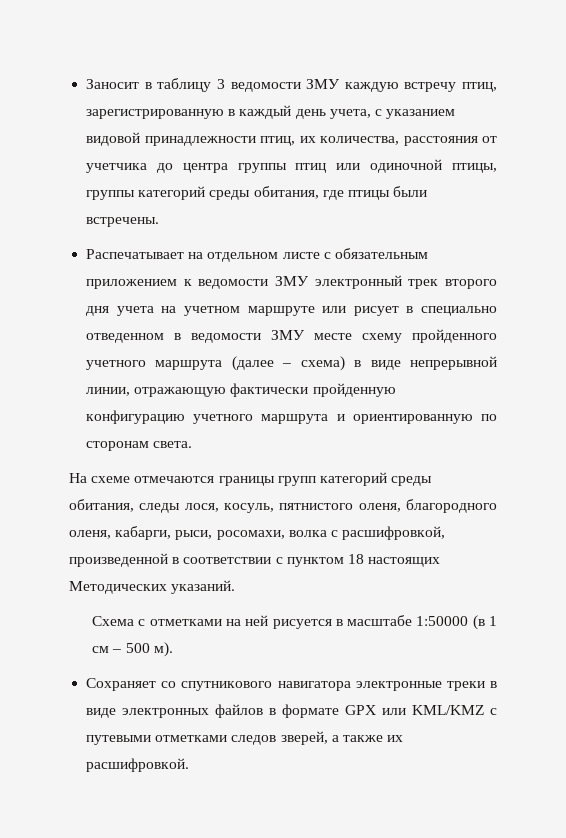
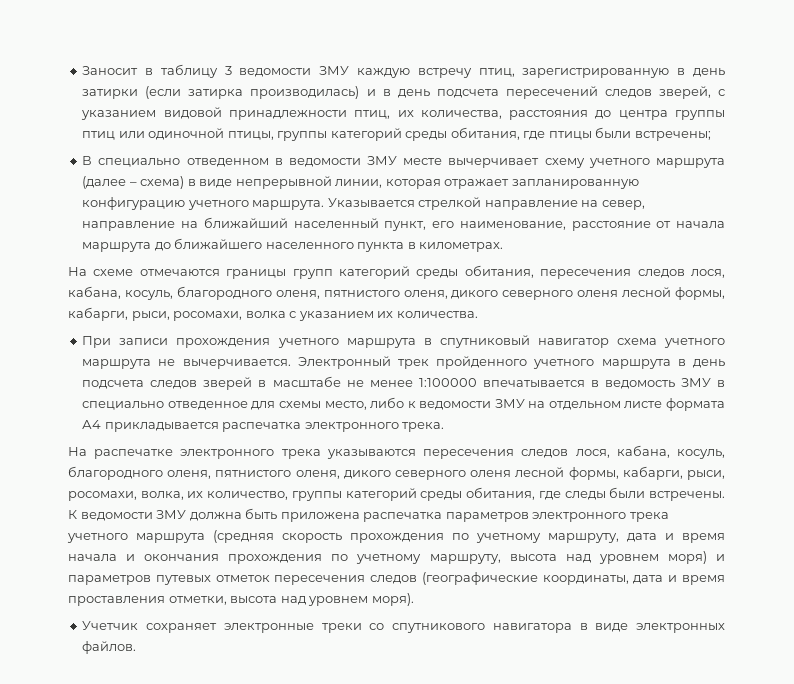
[239,105,371,119] каждый день учета, -> [693,68,725,77] [82,86,711,99] день затирки (если затирка производилась) и в день подсчета пересечений следов зверей,
[482,136,497,143] [86,163,148,173] от учетчика -> (589, 115) none
[86,217,160,227] [86,248,428,262] [86,275,497,289] [86,306,414,316] встречены. // Распечатывает на отдельном листе с обязательным приложением к ведомости ЗМУ электронный трек второго дня учета на учетном маршруте или рисует в -> [634,131,711,141] [82,156,93,165] встречены; // В
[362,329,497,343] схему пройденного -> [448,158,585,168] вычерчивает схему
[134,383,396,397] [86,410,497,424] [86,441,193,451] отражающую фактически пройденную конфигурацию учетного маршрута и ориентированную по сторонам света. -> [385,179,639,189] [82,197,645,210] [82,217,725,231] [82,238,504,252] которая отражает запланированную конфигурацию учетного маршрута. Указывается стрелкой направление на север, направление на ближайший населенный пункт, его наименование, расстояние от начала маршрута до ближайшего населенного пункта в километрах.
[139,499,497,513] [69,530,111,539] следы лося, косуль, пятнистого оленя, благородного оленя, -> [540,269,725,279] [68,286,725,300] пересечения следов лося, кабана, косуль, благородного оленя, пятнистого оленя, дикого северного оленя лесной формы,
[342,526,446,540] [69,553,441,567] [69,580,236,594] [92,615,497,630] [92,642,173,657] [86,678,157,691] расшифровкой, произведенной в соответствии с пунктом 18 настоящих Методических указаний. // Схема с отметками на ней рисуется в масштабе 1:50000 (в 1 см – 500 м). // Сохраняет -> [298,311,478,321] [82,335,725,348] [82,356,725,369] [82,376,726,390] [82,397,726,411] [82,420,445,432] [68,445,725,459] [68,466,725,480] [68,487,726,501] [68,508,669,522] [67,530,725,543] [68,551,725,564] [68,572,726,585] [68,593,414,606] [82,621,362,633] указанием их количества. // При записи прохождения учетного маршрута в спутниковый навигатор схема учетного маршрута не вычерчивается. Электронный трек пройденного учетного маршрута в день подсчета следов зверей в масштабе не менее 1:100000 впечатывается в ведомость ЗМУ в специально отведенное для схемы место, либо к ведомости ЗМУ на отдельном листе формата А4 прикладывается распечатка электронного трека. // На распечатке электронного трека указываются пересечения следов лося, кабана, косуль, благородного оленя, пятнистого оленя, дикого северного оленя лесной формы, кабарги, рыси, росомахи, волка, их количество, группы категорий среды обитания, где следы были встречены. К ведомости ЗМУ должна быть приложена распечатка параметров электронного трека учетного маршрута (средняя скорость прохождения по учетному маршруту, дата и время начала и окончания прохождения по учетному маршруту, высота над уровнем моря) и параметров путевых отметок пересечения следов (географические координаты, дата и время проставления отметки, высота над уровнем моря). // Учетчик сохраняет электронные треки
[355,681,485,691] электронные треки -> (572, 628) none
[215,704,497,718] [86,731,404,745] [86,758,190,772] файлов в формате GPX или KML/KMZ с путевыми отметками следов зверей, а также их расшифровкой. -> [82,641,137,654] файлов.

